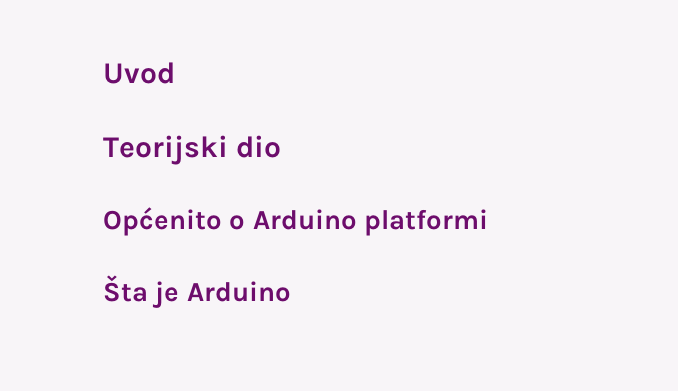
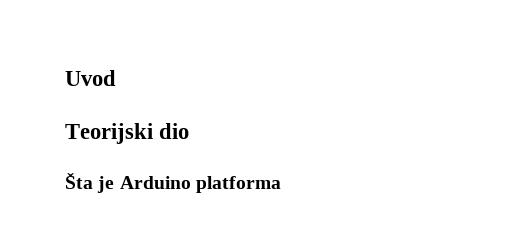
[103,207,489,236] // Općenito o Arduino platformi -> (190, 131) none
(291, 291) none -> [195,176,281,193] platforma

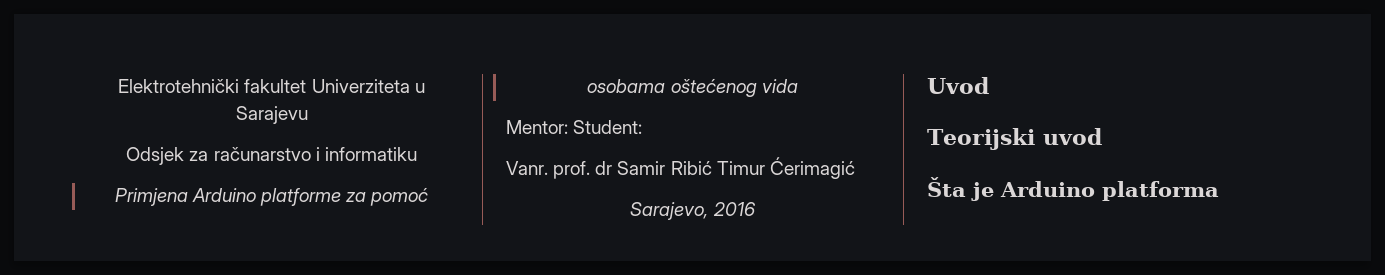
(65, 78) none -> [118,79,425,93] [235,106,308,124] [126,147,417,165] [114,187,429,206] [587,78,798,97] [506,120,643,134] [506,157,855,179] [630,202,756,220] Elektrotehnički fakultet Univerziteta u Sarajevu // Odsjek za računarstvo i informatiku // Primjena Arduino platforme za pomoć osobama oštećenog vida // Mentor: Student: // Vanr. prof. dr Samir Ribić Timur Ćerimagić // Sarajevo, 2016 //
[159,123,190,139] dio -> [1042,128,1102,145] uvod

